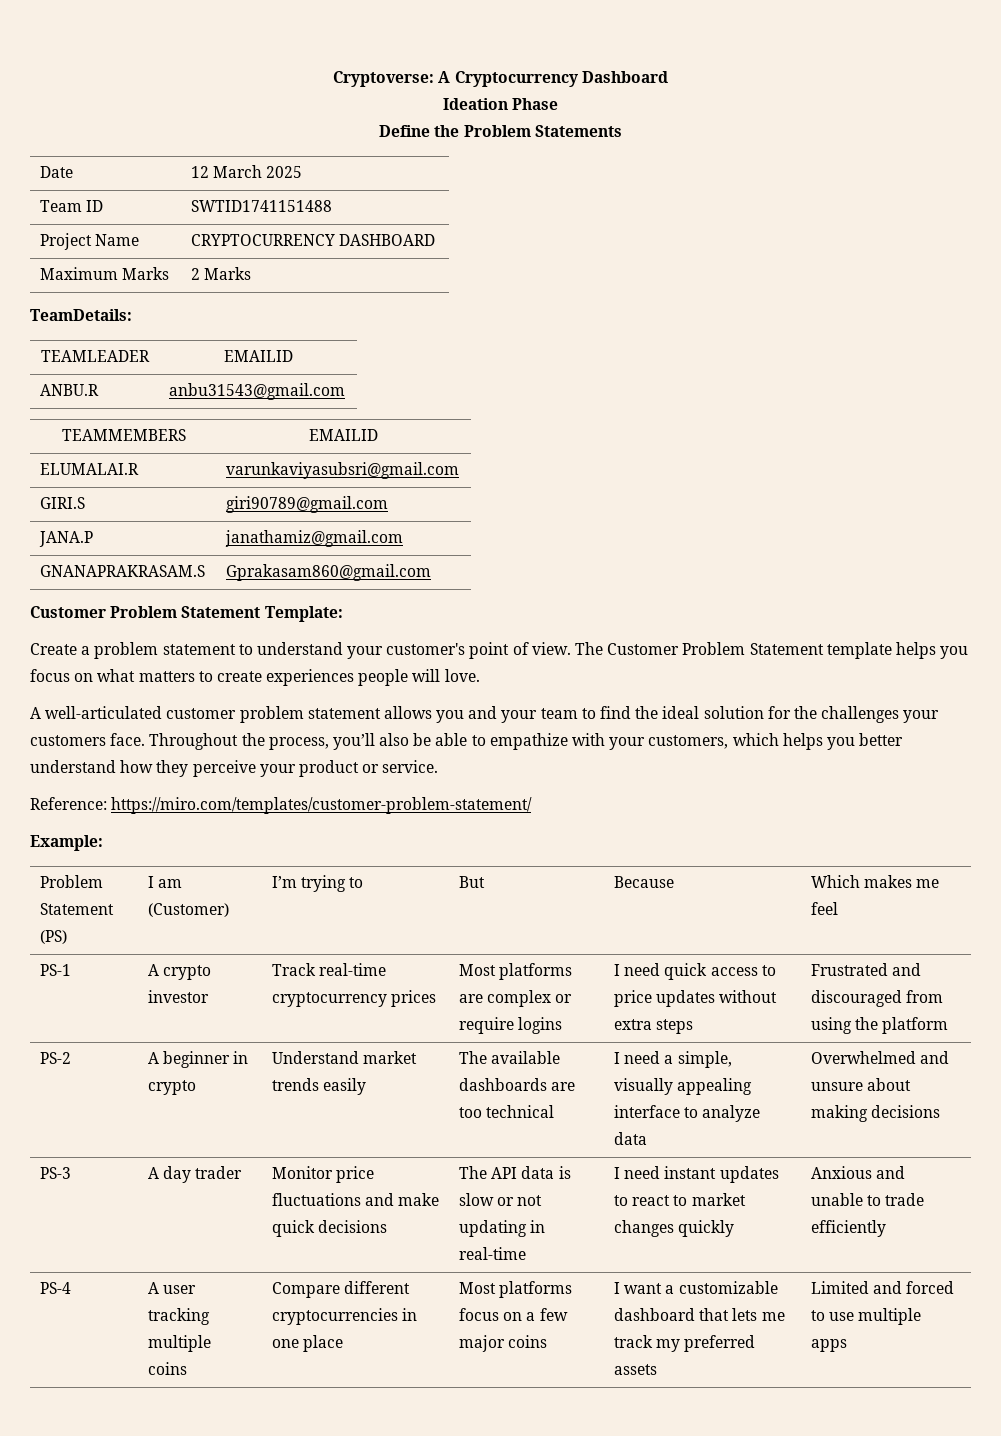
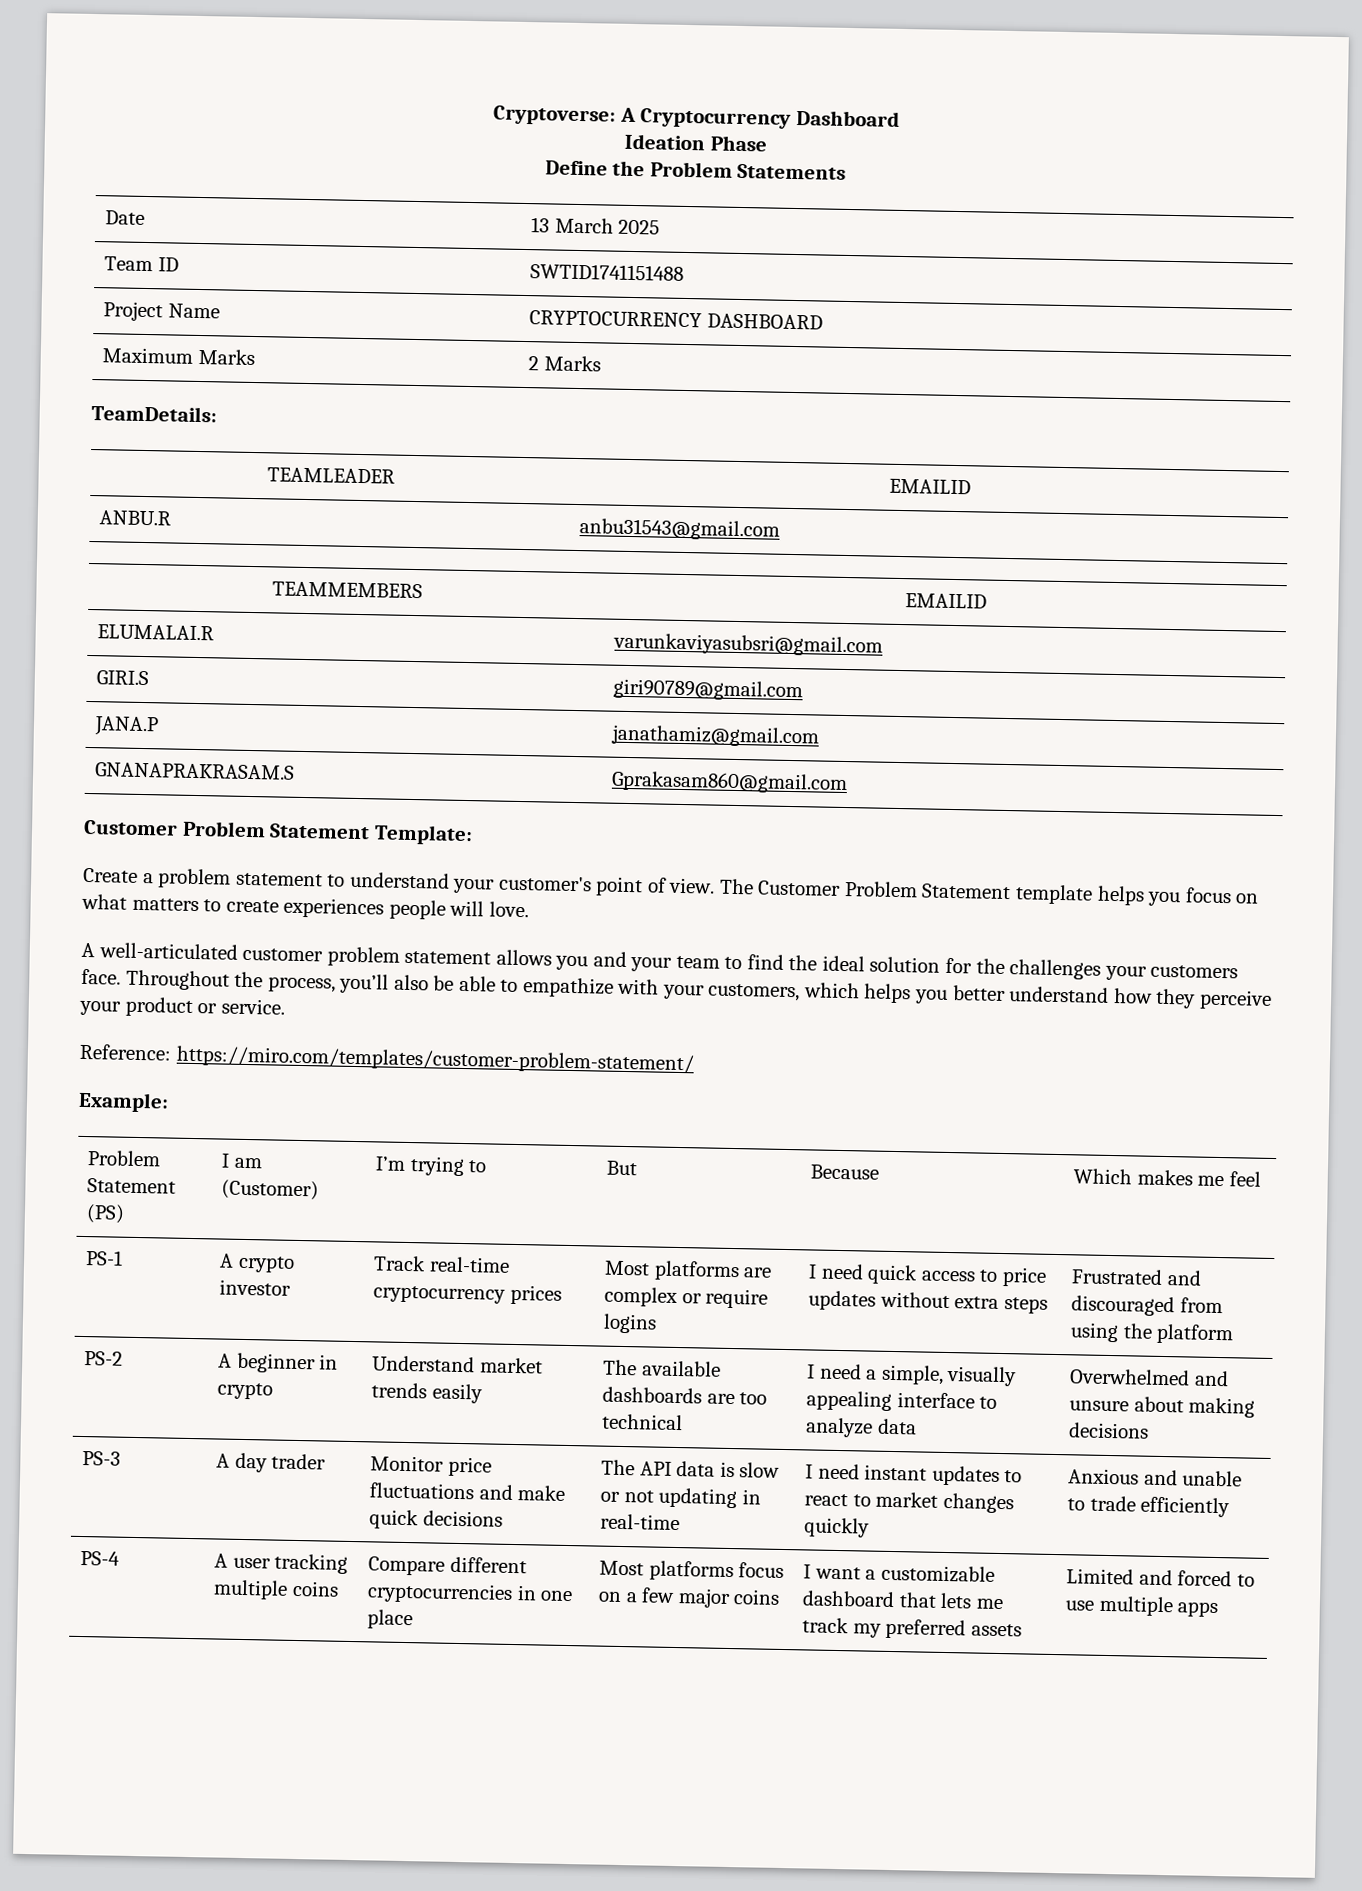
[191,166,210,178] 12 -> [531,217,551,233] 13

